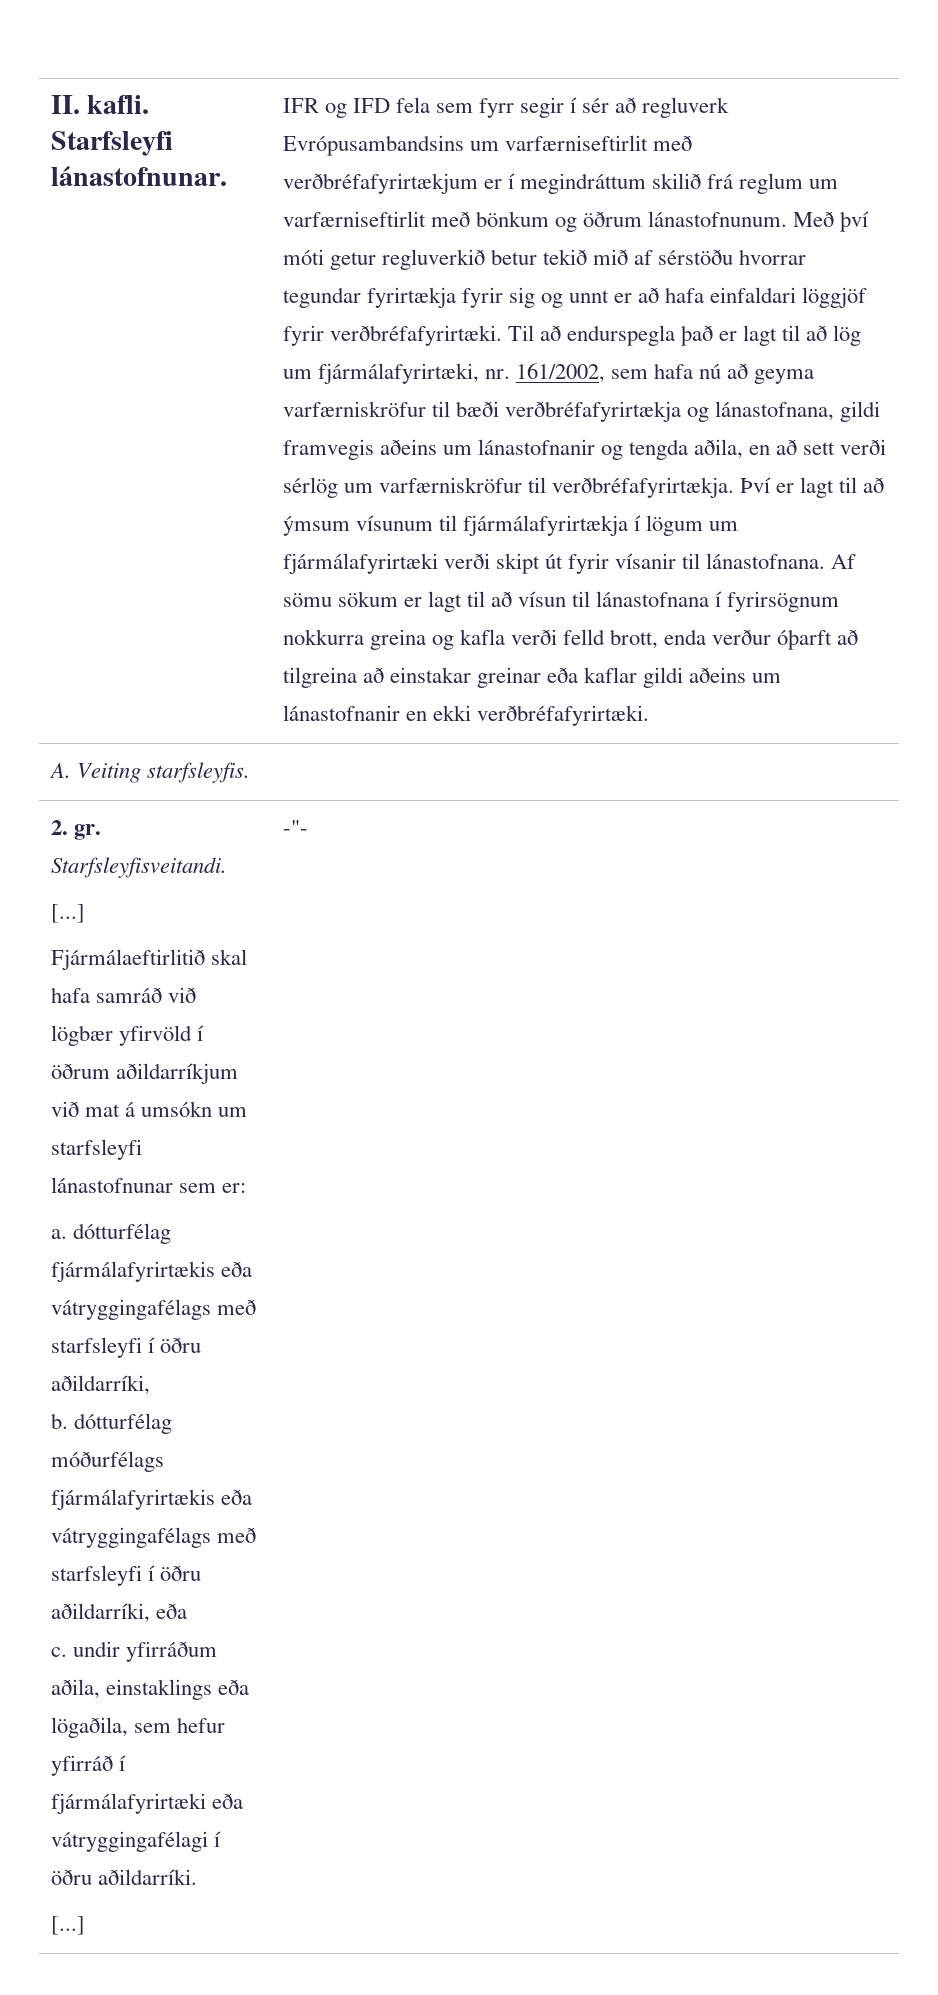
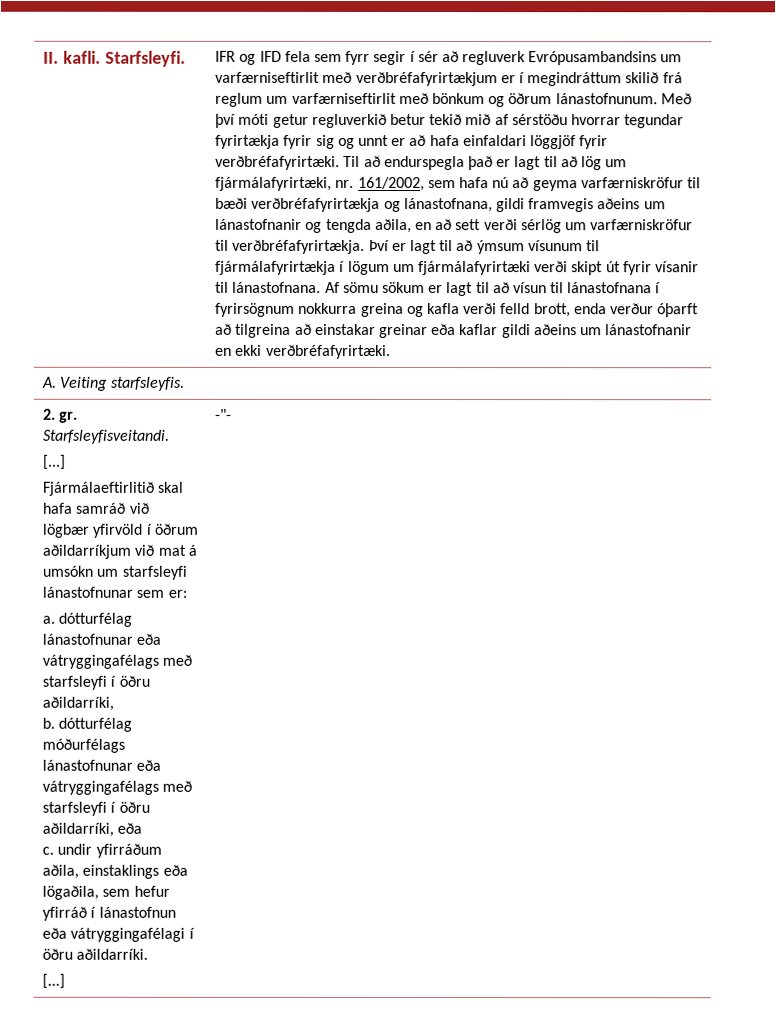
[50,131,173,156] [50,166,227,186] Starfsleyfi lánastofnunar. -> [104,50,186,67] Starfsleyfi.
[50,1261,215,1282] fjármálafyrirtækis -> [42,633,134,645] lánastofnunar
[50,1489,215,1510] fjármálafyrirtækis -> [42,759,134,771] lánastofnunar
[50,1793,206,1814] fjármálafyrirtæki -> [98,906,176,918] lánastofnun

